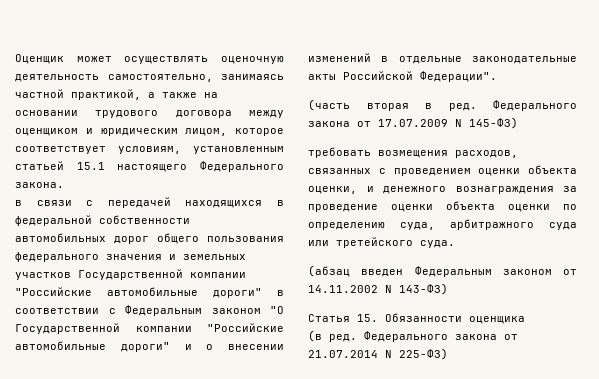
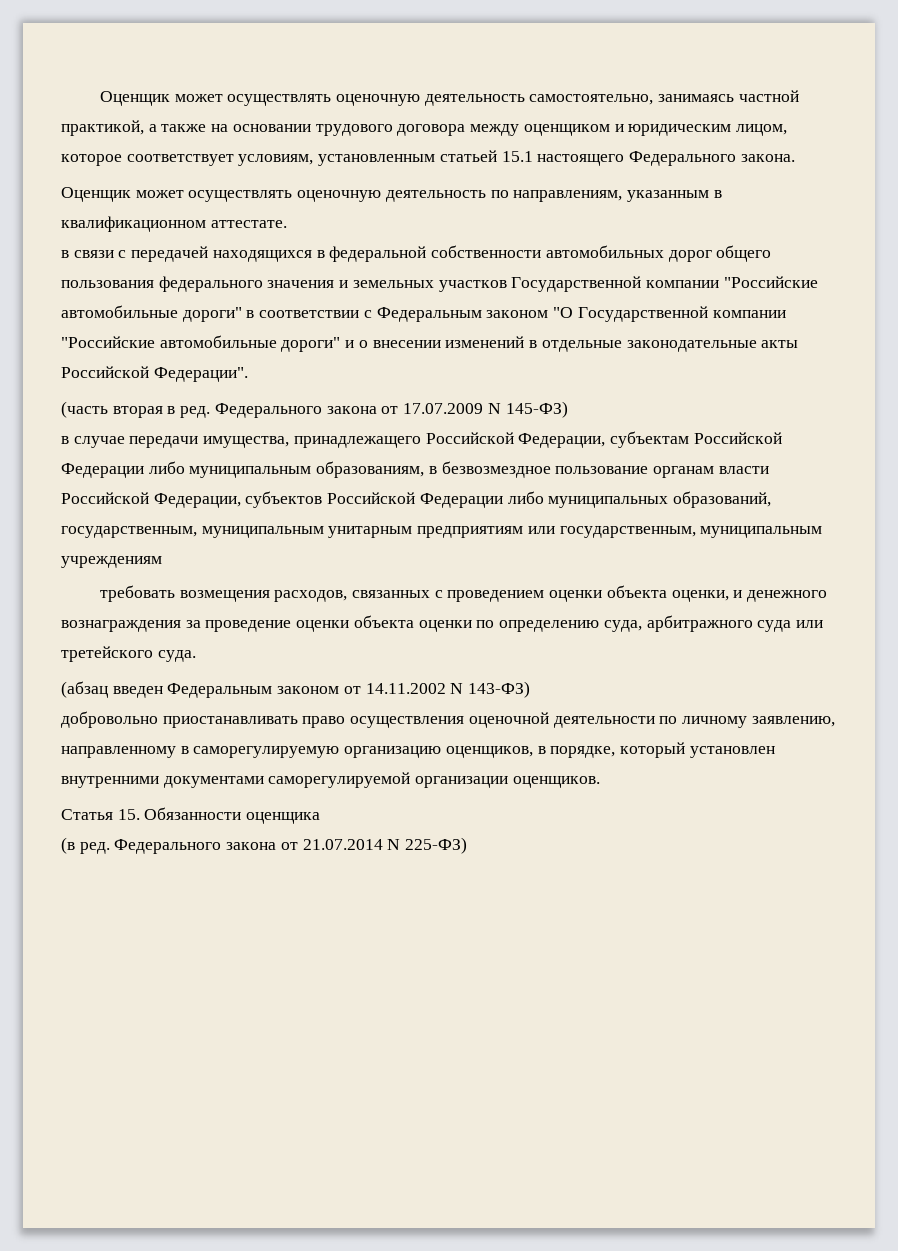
(64, 185) none -> [61,187,722,202] [61,216,287,232] // Оценщик может осуществлять оценочную деятельность по направлениям, указанным в квалификационном аттестате.
(518, 123) none -> [61,431,782,448] [61,461,769,478] [61,491,772,508] [61,526,823,538] [61,556,162,568] // в случае передачи имущества, принадлежащего Российской Федерации, субъектам Российской Федерации либо муниципальным образованиям, в безвозмездное пользование органам власти Российской Федерации, субъектов Российской Федерации либо муниципальных образований, государственным, муниципальным унитарным предприятиям или государственным, муниципальным учреждениям
(448, 289) none -> [61,711,835,728] [61,742,775,758] [61,772,600,788] // добровольно приостанавливать право осуществления оценочной деятельности по личному заявлению, направленному в саморегулируемую организацию оценщиков, в порядке, который установлен внутренними документами саморегулируемой организации оценщиков.

